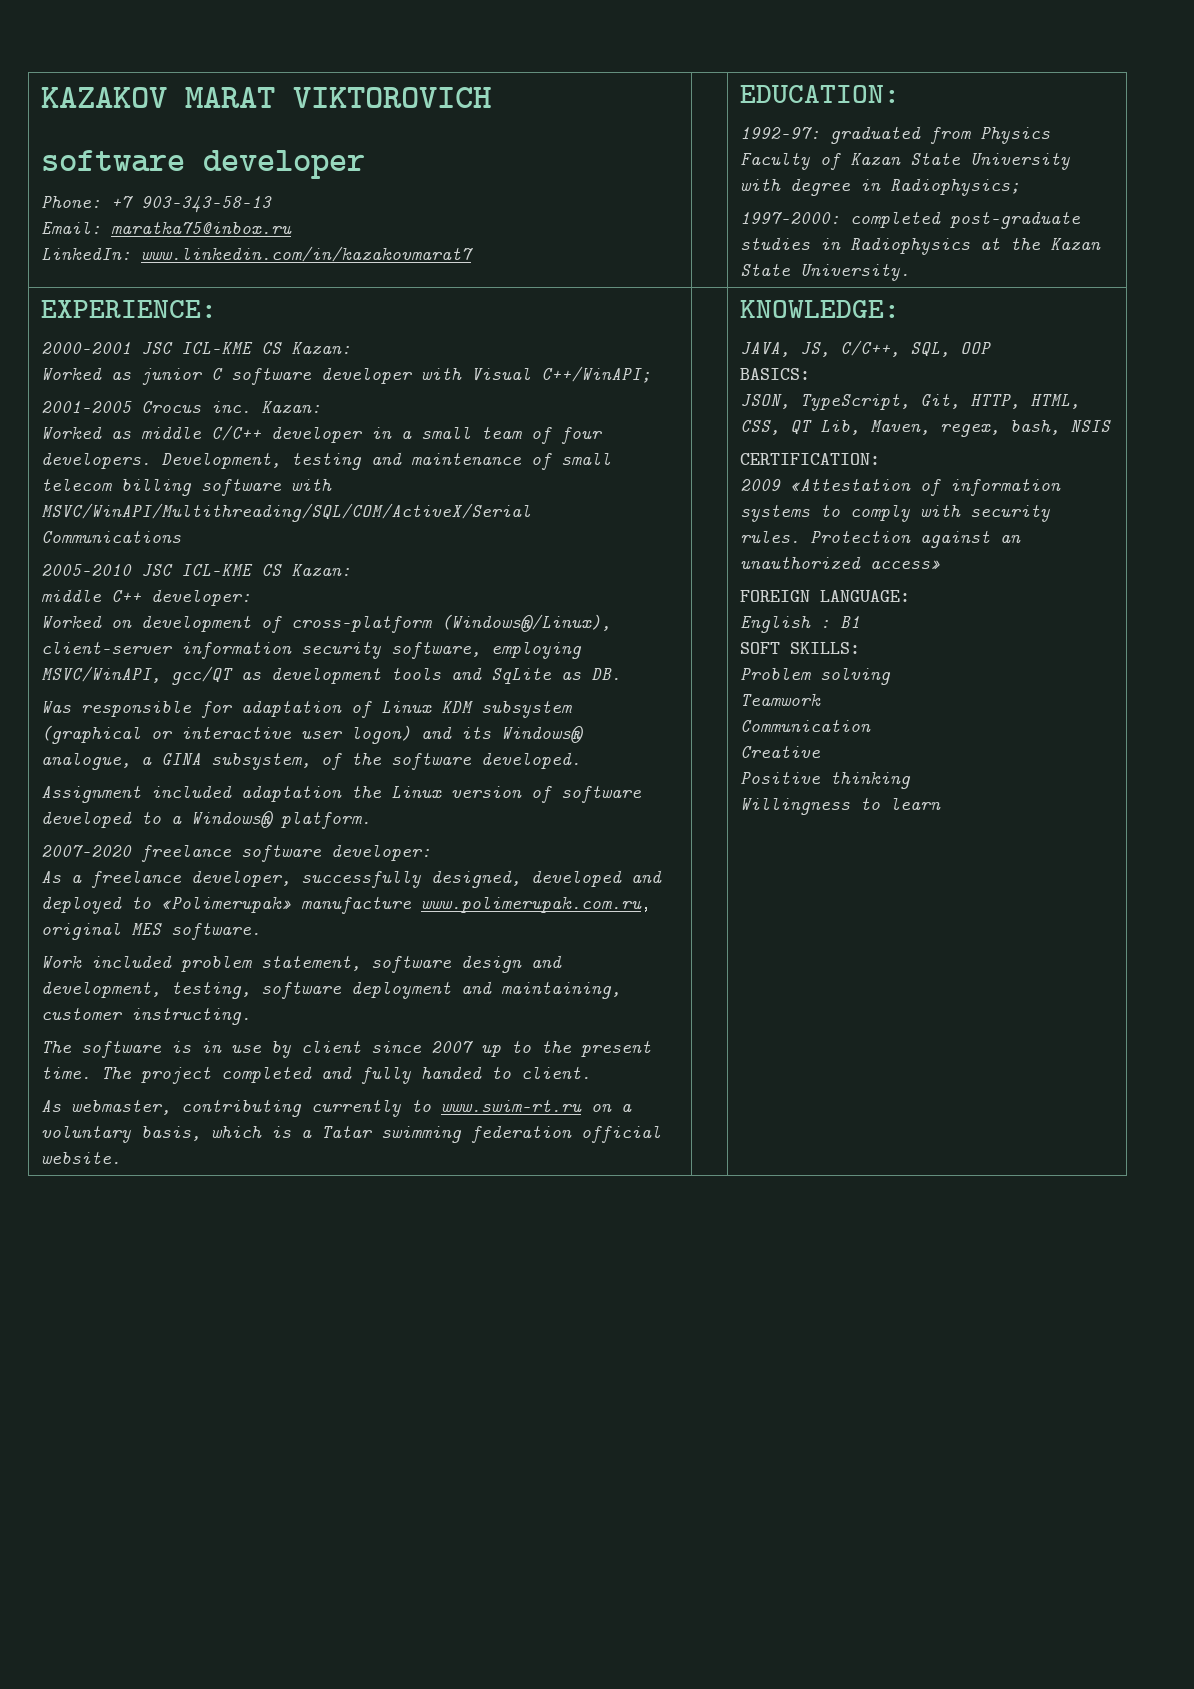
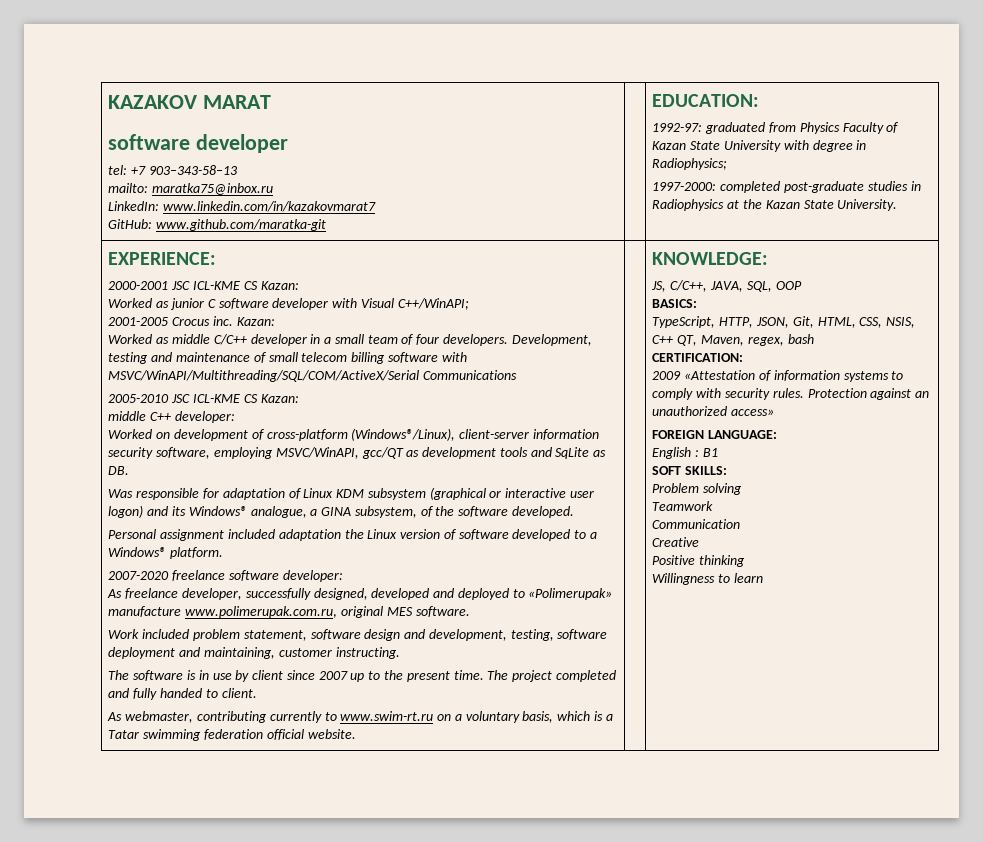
[293,87,492,108] VIKTOROVICH -> (272, 102) none
[41,196,102,208] Phone: -> [108,165,128,175] tel:
[41,221,102,234] Email: -> [108,183,149,193] mailto:
(474, 254) none -> [108,219,327,231] // GitHub: www.github.com/maratka-git
[41,785,142,803] Assignment -> [108,529,225,541] Personal assignment
[71,875,83,883] a -> (123, 593) none
[740,342,791,357] JAVA, -> (769, 258) none
(901, 348) none -> [709,281,743,292] JAVA,
[740,393,1081,411] [740,419,1112,437] JSON, TypeScript, Git, HTTP, HTML, CSS, QT Lib, Maven, regex, bash, NSIS -> [652,316,916,328] [652,334,814,346] TypeScript, HTTP, JSON, Git, HTML, CSS, NSIS, C++ QT, Maven, regex, bash

